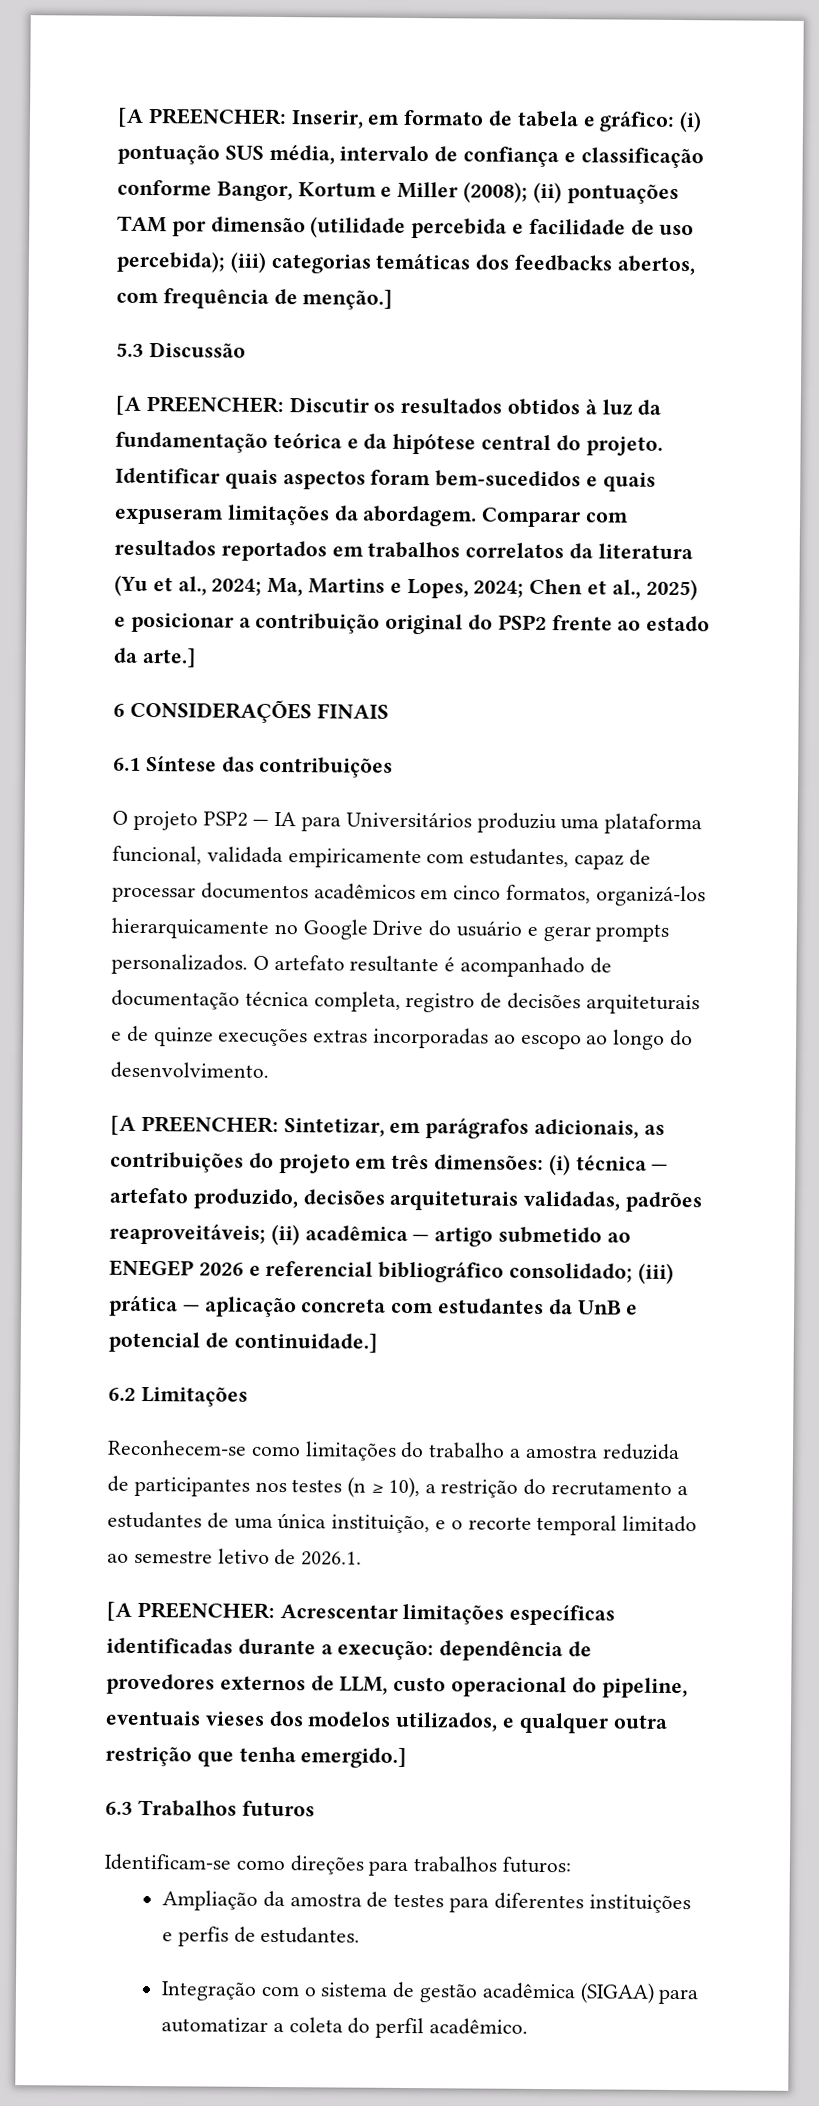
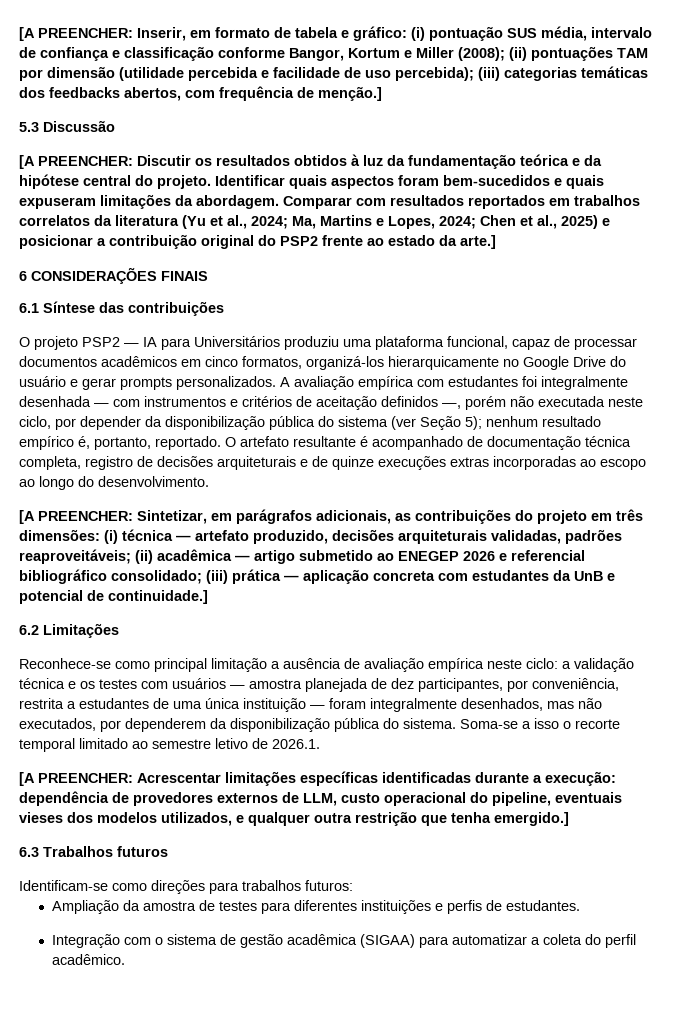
[206,846,570,869] validada empiricamente com estudantes, -> (508, 342) none
(248, 964) none -> [280,376,628,390] [19,396,643,410] [19,416,601,430] [19,436,221,450] A avaliação empírica com estudantes foi integralmente desenhada — com instrumentos e critérios de aceitação definidos —, porém não executada neste ciclo, por depender da disponibilização pública do sistema (ver Seção 5); nenhum resultado empírico é, portanto, reportado.
[107,1439,680,1461] [107,1475,673,1499] Reconhecem-se como limitações do trabalho a amostra reduzida de participantes nos testes (n ≥ 10), a restrição do recrutamento -> [19,658,634,672] [19,678,619,692] [19,698,64,709] Reconhece-se como principal limitação a ausência de avaliação empírica neste ciclo: a validação técnica e os testes com usuários — amostra planejada de dez participantes, por conveniência, restrita
[331,1514,447,1534] instituição, e -> [243,698,602,712] [19,718,559,732] instituição — foram integralmente desenhados, mas não executados, por dependerem da disponibilização pública do sistema. Soma-se a isso

